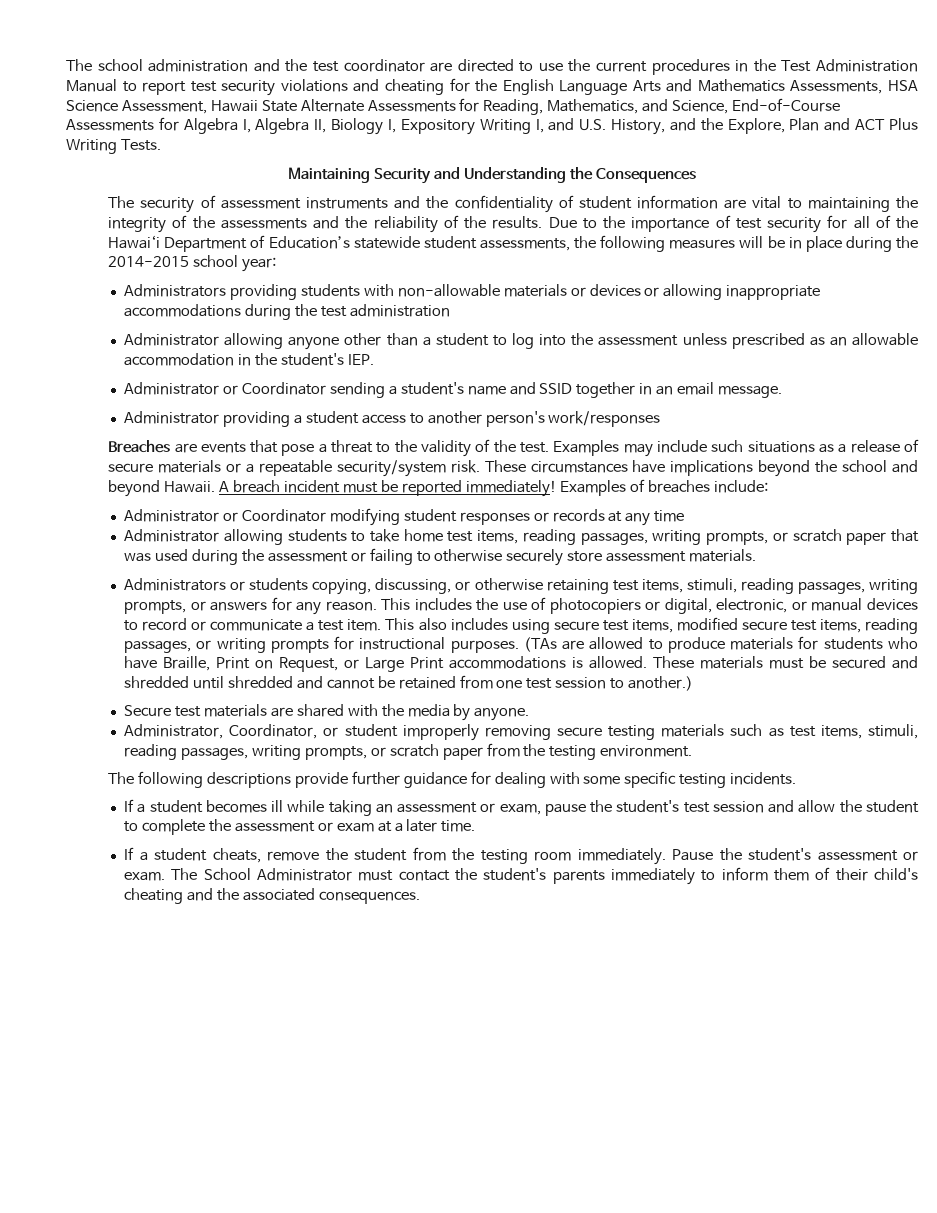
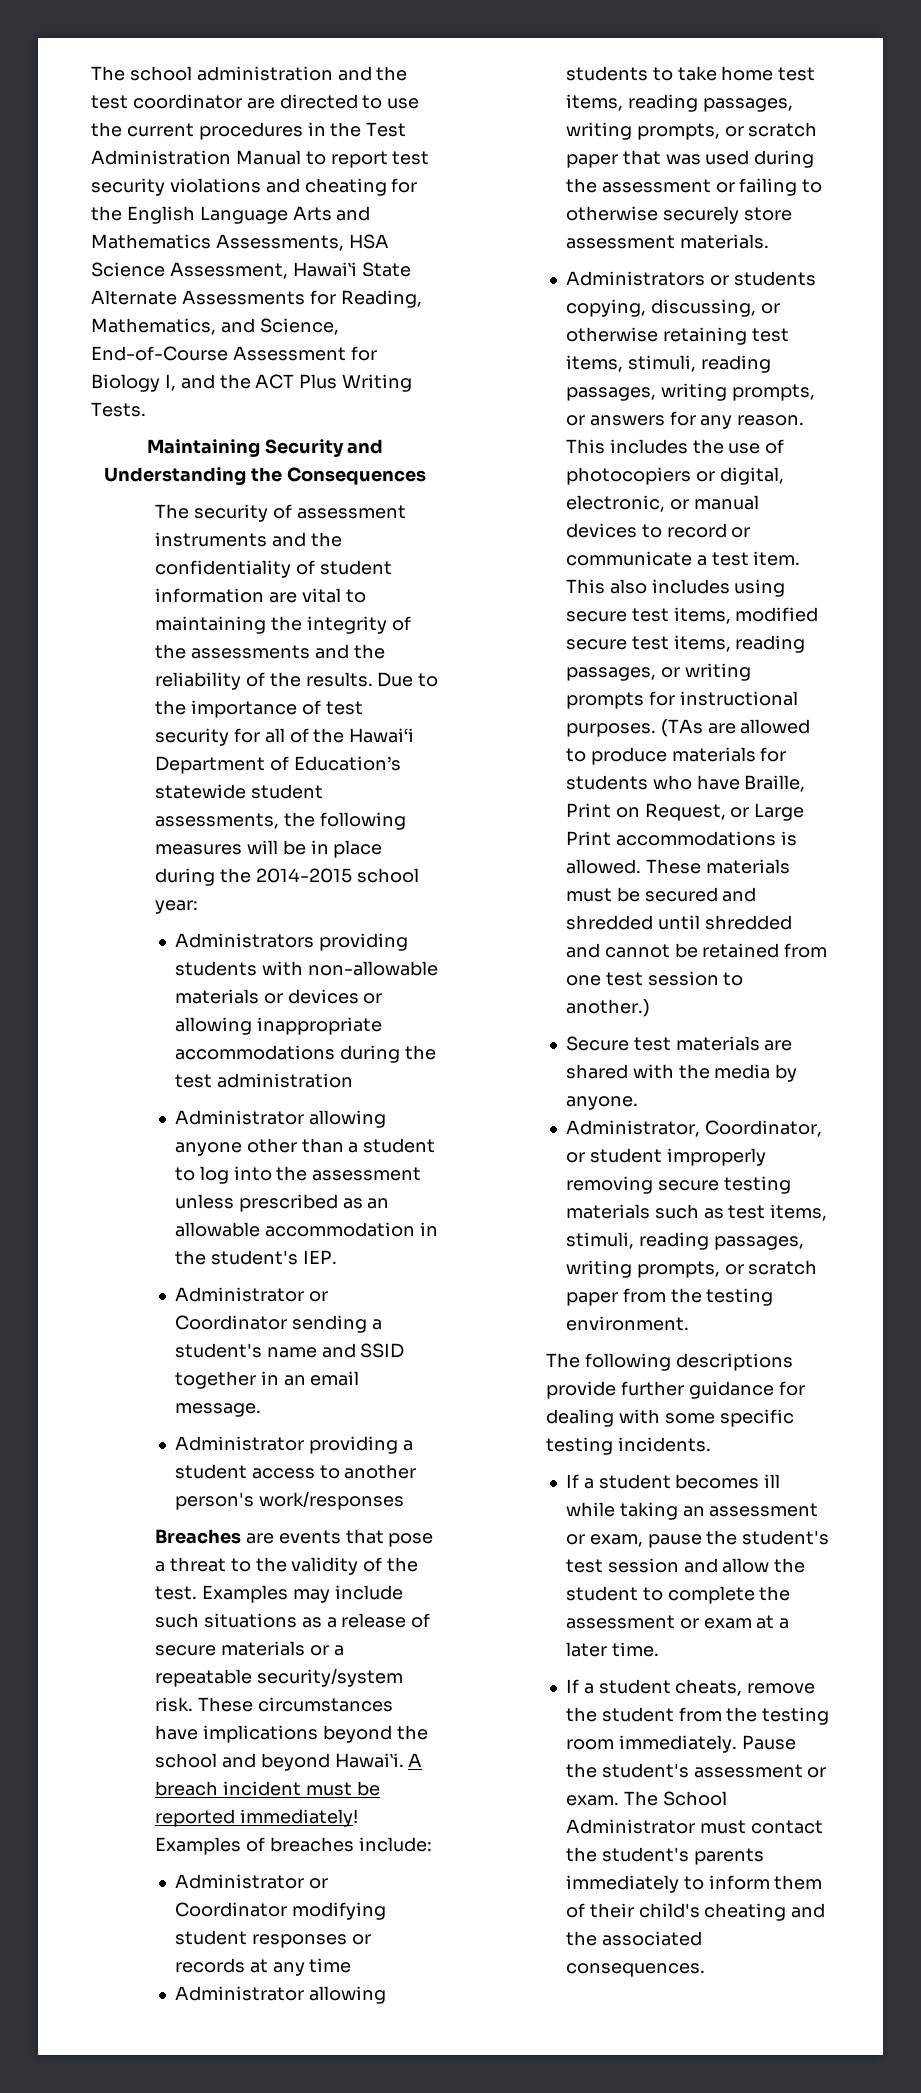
[210,100,258,112] Hawaii -> [292,262,357,277] Hawai‛i
[66,117,851,135] Assessments for Algebra I, Algebra II, Biology I, Expository Writing I, and U.S. History, and the Explore, Plan and -> [232,346,377,361] [91,374,251,392] Assessment for Biology I, and the
[164,481,216,493] Hawaii. -> [334,1753,404,1768] Hawai‛i.

